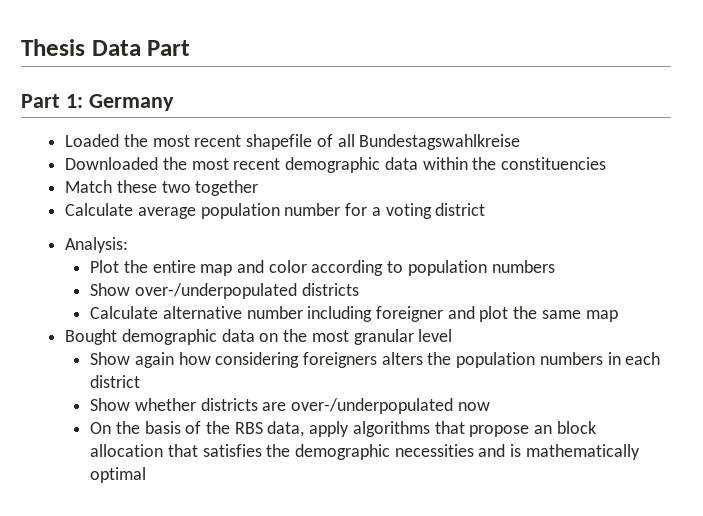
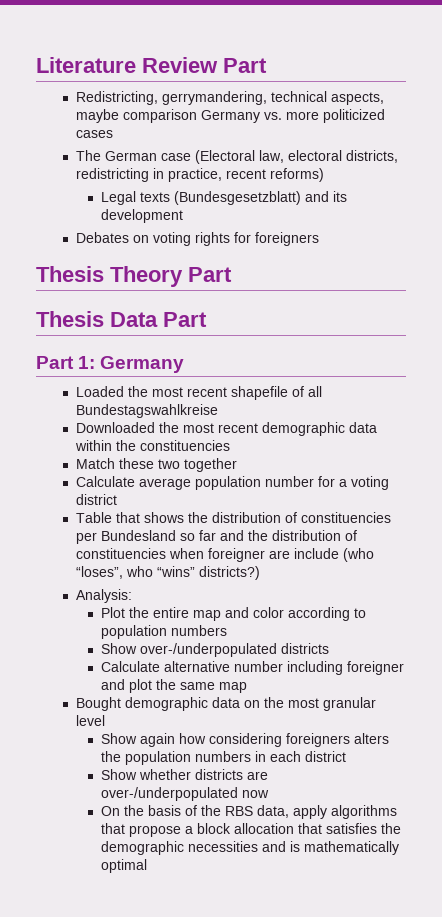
(21, 47) none -> [36,57,267,73] [76,91,385,105] [76,109,386,123] [76,130,114,138] [76,150,399,164] [76,168,325,182] [100,191,347,205] [100,209,183,223] [76,232,320,246] [36,266,232,287] Literature Review Part // Redistricting, gerrymandering, technical aspects, maybe comparison Germany vs. more politicized cases // The German case (Electoral law, electoral districts, redistricting in practice, recent reforms) // Legal texts (Bundesgesetzblatt) and its development // Debates on voting rights for foreigners // Thesis Theory Part //
(486, 209) none -> [76,512,392,523] [76,530,358,544] [76,548,375,562] [76,566,261,580] // Table that shows the distribution of constituencies per Bundesland so far and the distribution of constituencies when foreigner are include (who “loses”, who “wins” districts?)
[534,425,553,434] an -> [184,826,193,834] a

